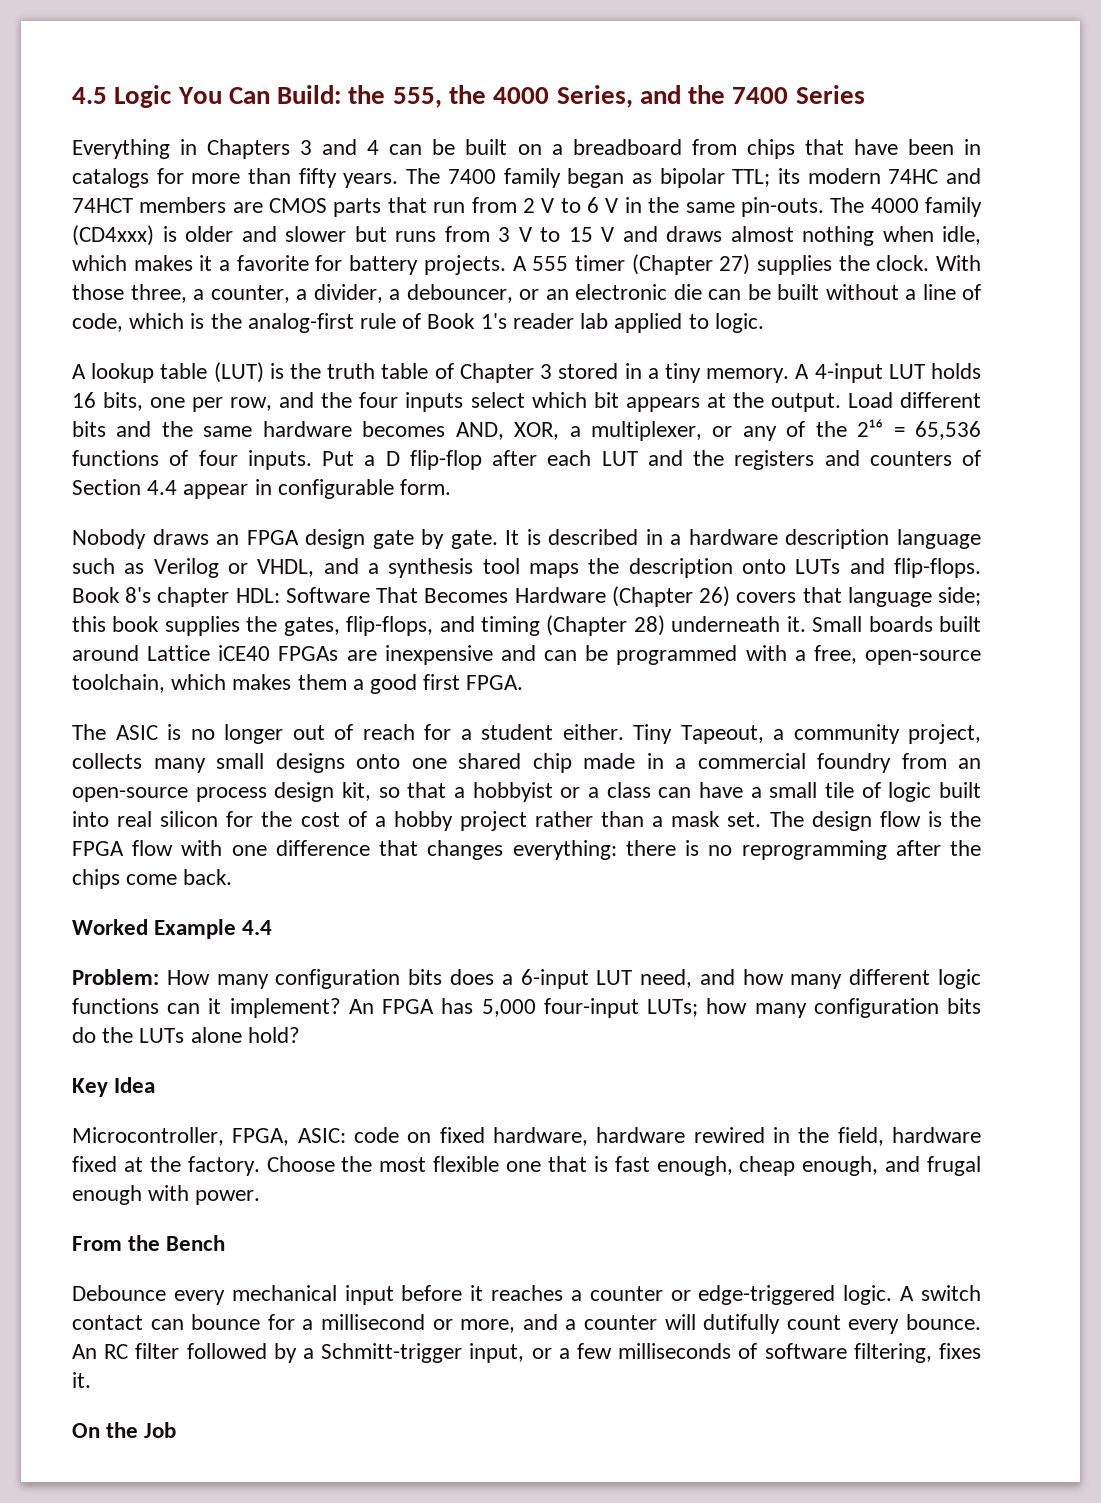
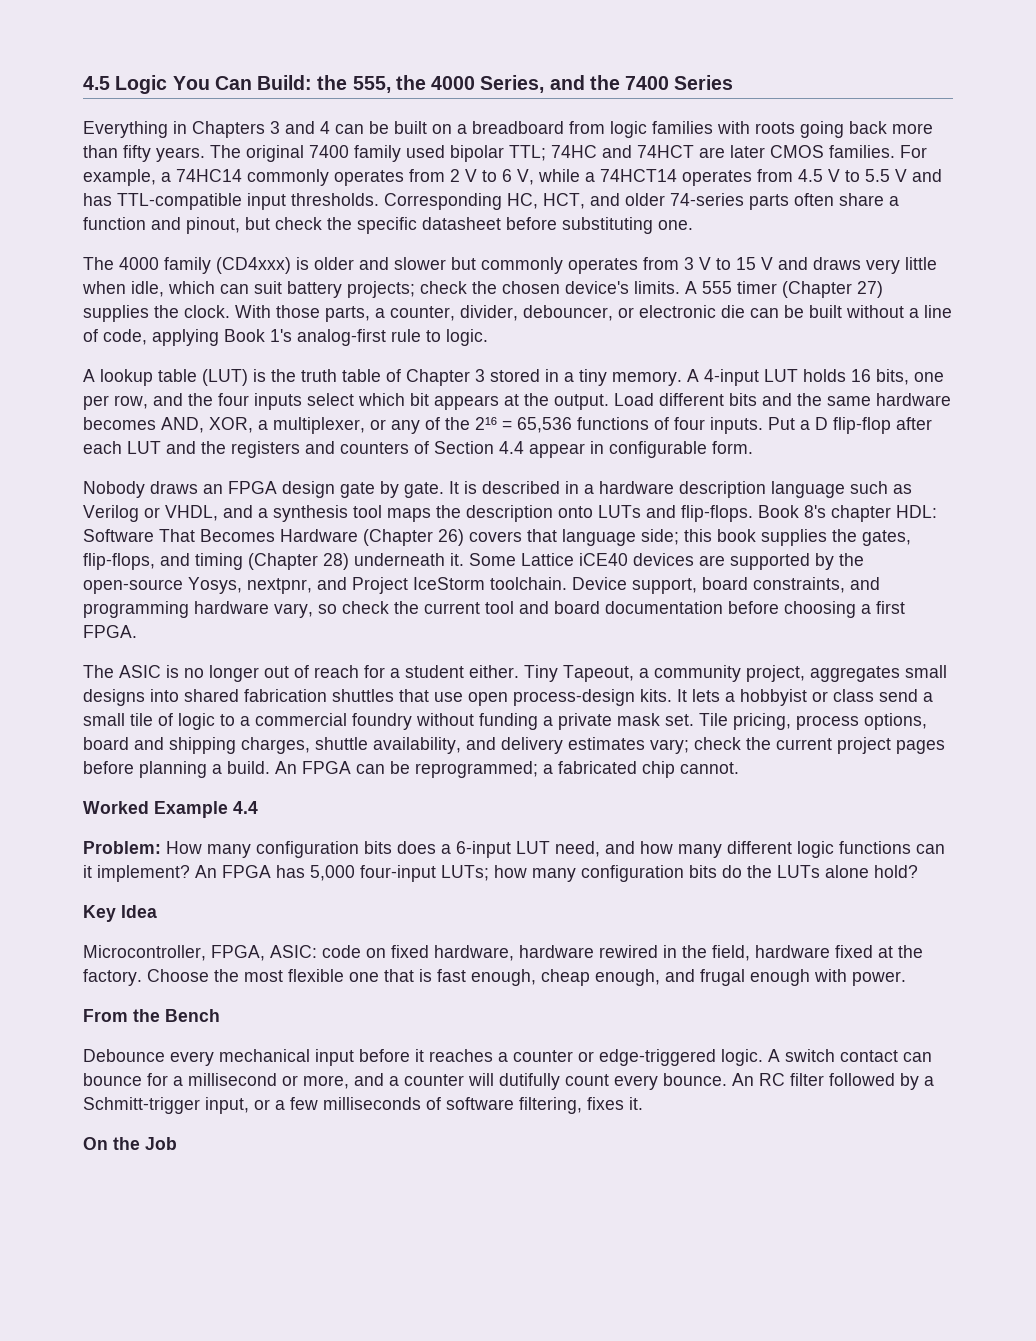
[746,139,981,159] [72,168,184,188] chips that have been in catalogs for -> [610,121,887,138] logic families with roots going back
(441, 176) none -> [246,145,304,162] original
[567,168,981,188] [72,197,466,217] began as bipolar TTL; its modern 74HC and 74HCT members are CMOS parts that run -> [406,145,927,162] [83,169,404,186] used bipolar TTL; 74HC and 74HCT are later CMOS families. For example, a 74HC14 commonly operates
[605,197,824,217] V in the same pin-outs. -> [517,169,942,186] [83,193,899,210] [83,217,693,234] V, while a 74HCT14 operates from 4.5 V to 5.5 V and has TTL-compatible input thresholds. Corresponding HC, HCT, and older 74-series parts often share a function and pinout, but check the specific datasheet before substituting one. //
[395,231,436,242] runs -> [481,257,638,274] commonly operates
[730,226,874,246] almost nothing -> [866,257,937,274] very little
[133,255,506,275] makes it a favorite for battery projects. -> [220,281,680,298] can suit battery projects; check the chosen device's limits.
[130,284,187,303] three, -> [325,306,370,322] parts,
[296,284,400,303] a divider, a -> [460,305,518,321] divider,
[545,289,569,300] an -> (634, 312) none
[129,313,683,333] which is the analog-first rule of Book 1's reader lab applied -> [152,329,421,346] applying Book 1's analog-first rule
[812,616,982,632] [72,645,982,665] [72,674,418,694] Small boards built around Lattice iCE40 FPGAs are inexpensive and can be programmed with a free, open-source toolchain, which makes them a good -> [469,553,864,570] [83,577,880,594] [83,601,871,618] Some Lattice iCE40 devices are supported by the open-source Yosys, nextpnr, and Project IceStorm toolchain. Device support, board constraints, and programming hardware vary, so check the current tool and board documentation before choosing a
[72,753,981,773] [72,782,743,802] collects many small designs onto one shared chip made in a commercial foundry from an open-source process design kit, so that a hobbyist or a class can have -> [810,665,947,682] [83,689,918,706] aggregates small designs into shared fabrication shuttles that use open process-design kits. It lets a hobbyist or class send
[938,782,981,798] [72,811,981,831] [72,840,982,860] [72,869,233,889] built into real silicon for the cost of a hobby project rather than a mask set. The design flow is the FPGA flow with one difference that changes everything: there is no reprogramming after the chips come back. -> [220,713,927,730] [83,737,945,754] [83,761,739,778] to a commercial foundry without funding a private mask set. Tile pricing, process options, board and shipping charges, shuttle availability, and delivery estimates vary; check the current project pages before planning a build. An FPGA can be reprogrammed; a fabricated chip cannot.

